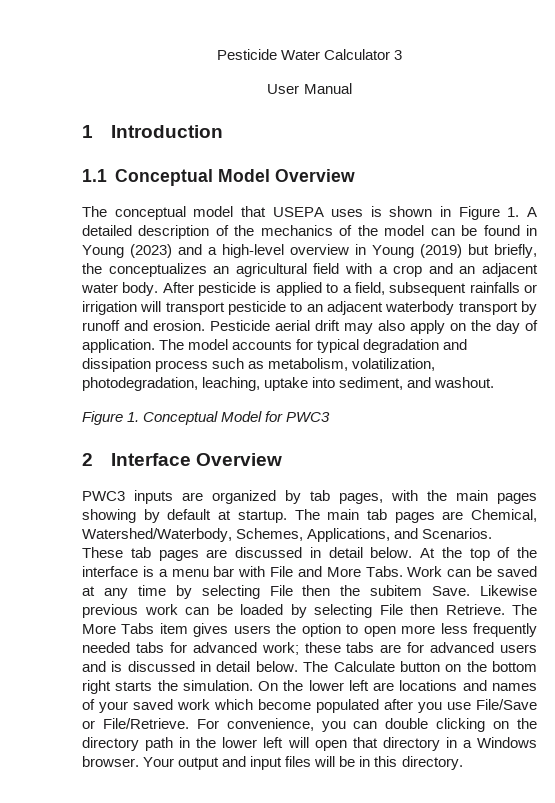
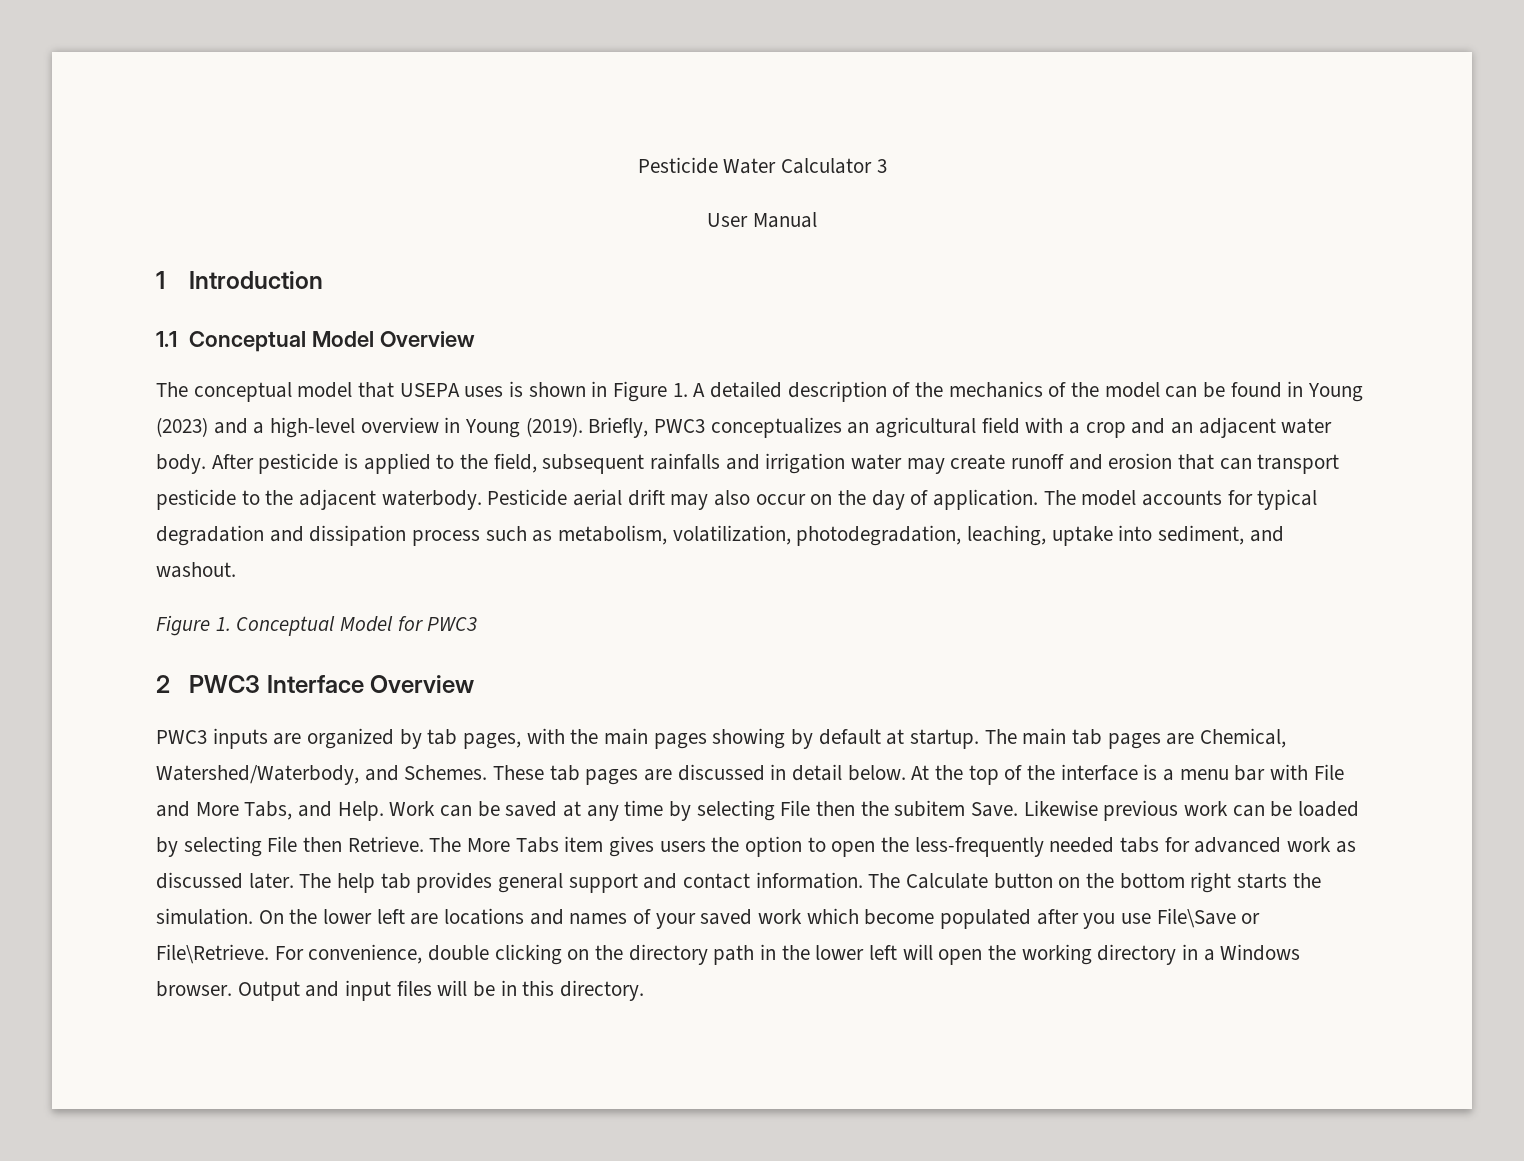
[420,244,537,258] [82,263,102,274] (2019) but briefly, the -> [525,417,706,438] (2019). Briefly, PWC3
[342,285,352,293] a -> [460,454,489,469] the
[524,284,538,293] [82,301,537,315] [82,320,205,331] or irrigation will transport pesticide to an adjacent waterbody transport by runoff and erosion. -> [725,453,1340,474] [156,489,482,510] and irrigation water may create runoff and erosion that can transport pesticide to the adjacent waterbody.
[410,320,445,334] apply -> [755,494,806,505] occur
(93, 459) none -> [189,675,261,693] PWC3
[236,528,493,542] Schemes, Applications, and Scenarios. -> [364,765,488,781] and Schemes.
[365,566,403,577] Tabs. -> [244,801,384,821] Tabs, and Help.
[401,623,537,637] more less frequently -> [881,837,1044,857] the less-frequently
[261,642,537,655] [82,661,298,672] work; these tabs are for advanced users and is discussed in detail below. -> [1287,837,1356,853] [156,872,863,893] work as discussed later. The help tab provides general support and contact information.
[476,699,537,710] [82,718,378,732] File/Save or File/Retrieve. For convenience, you can -> [1156,908,1261,928] [156,944,423,964] File\Save or File\Retrieve. For convenience,
[352,737,378,748] that -> [988,944,1092,965] the working
[143,757,220,770] Your output -> [237,981,300,1001] Output

